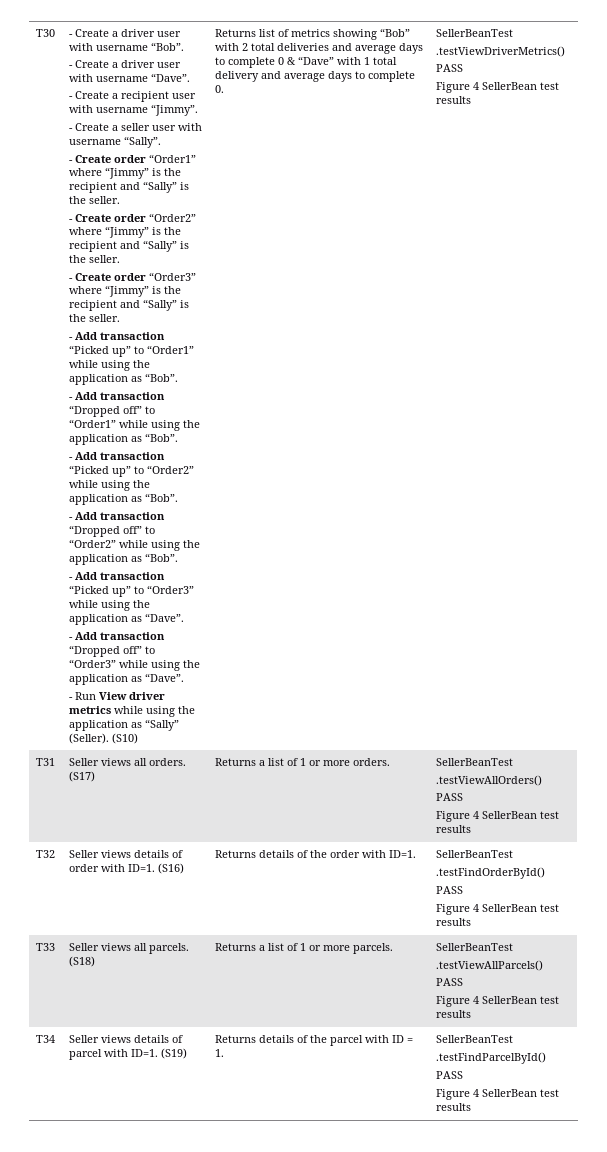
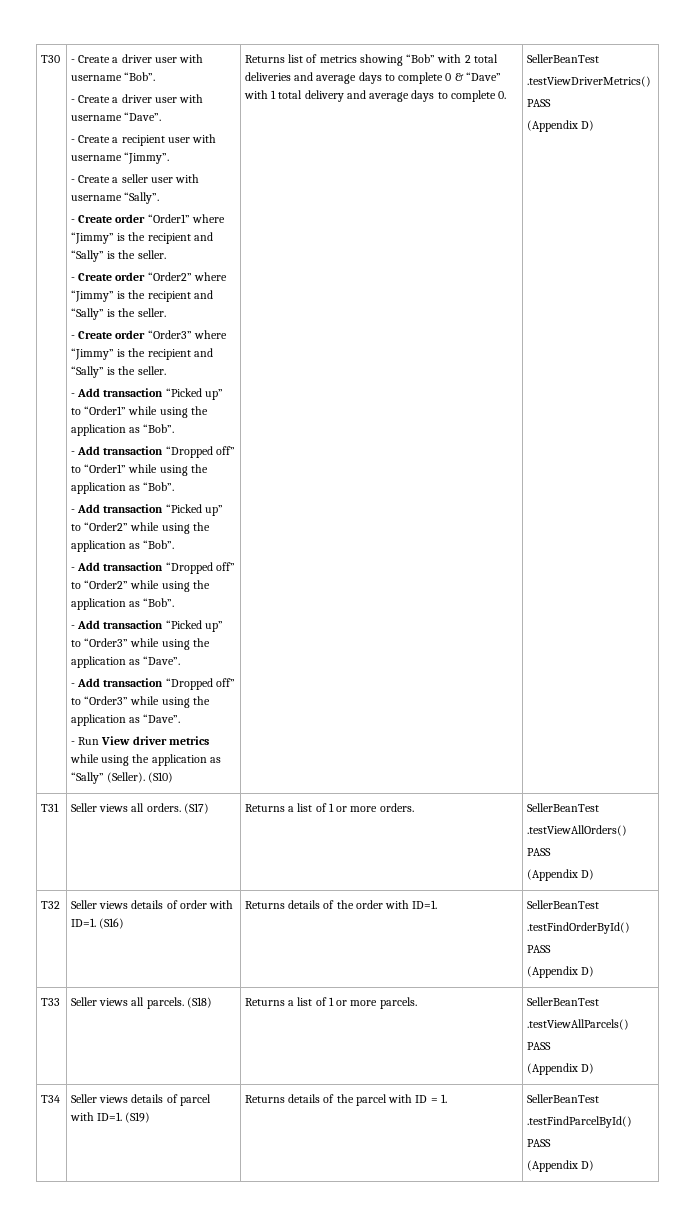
[435,82,559,93] [435,96,471,104] Figure 4 SellerBean test results -> [527,120,595,132] (Appendix D)
[435,811,559,822] [435,825,471,833] Figure 4 SellerBean test results -> [527,869,595,881] (Appendix D)
[435,904,559,915] [435,918,471,926] Figure 4 SellerBean test results -> [527,966,595,978] (Appendix D)
[435,996,559,1007] [435,1010,471,1018] Figure 4 SellerBean test results -> [527,1063,595,1075] (Appendix D)
[435,1089,559,1100] [435,1103,471,1111] Figure 4 SellerBean test results -> [527,1160,595,1172] (Appendix D)

